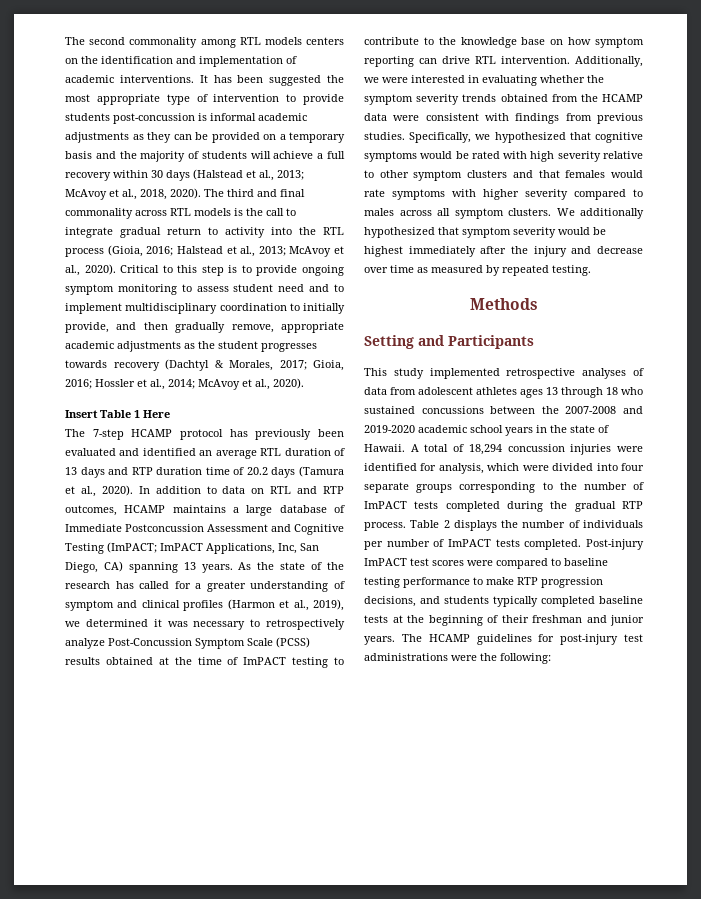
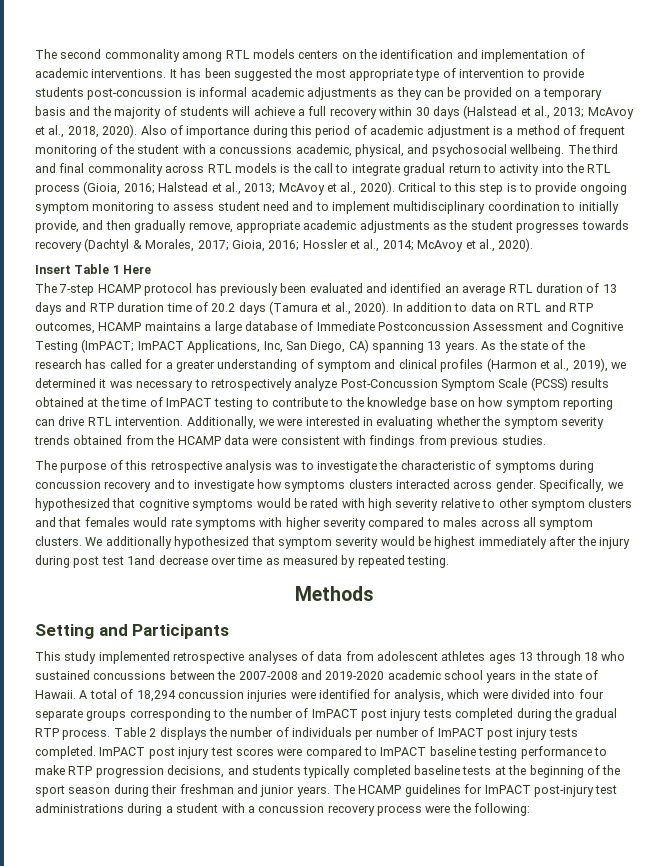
(201, 193) none -> [140,125,626,138] [35,144,565,157] Also of importance during this period of academic adjustment is a method of frequent monitoring of the student with a concussions academic, physical, and psychosocial wellbeing.
(405, 136) none -> [35,460,594,473] [35,479,536,492] // The purpose of this retrospective analysis was to investigate the characteristic of symptoms during concussion recovery and to investigate how symptoms clusters interacted across gender.
[571,246,592,254] and -> [35,555,156,568] during post test 1and
(407, 505) none -> [361,709,422,721] post injury
[495,539,644,550] [364,558,407,566] tests completed. Post-injury ImPACT -> [486,728,578,740] [35,746,210,759] post injury tests completed. ImPACT post injury
(561, 562) none -> [380,747,427,756] ImPACT
(498, 619) none -> [602,765,621,775] [35,784,149,797] the sport season during
(555, 638) none -> [484,785,531,794] ImPACT
(448, 657) none -> [127,803,422,816] during a student with a concussion recovery process

